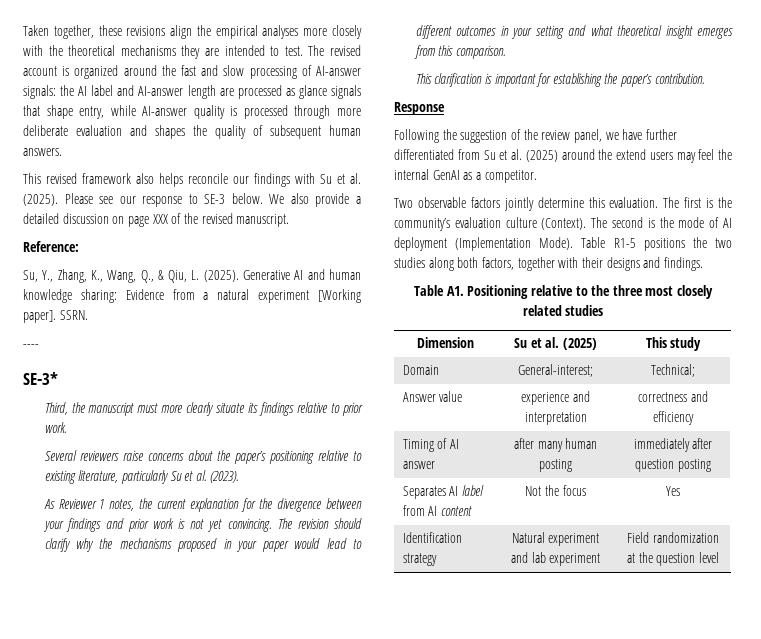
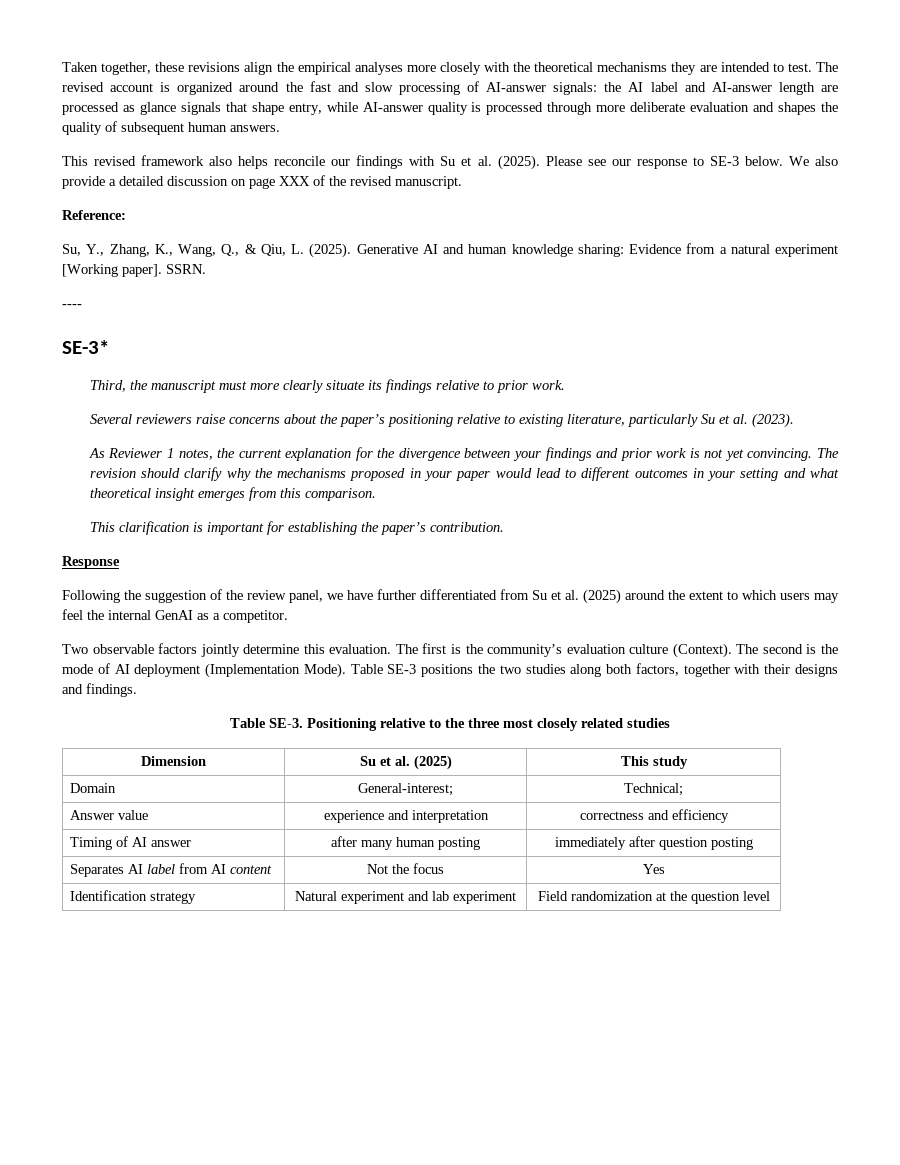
[616,149,646,160] extend -> [689,590,777,600] extent to which
[613,238,636,248] R1-5 -> [387,664,417,674] SE-3
[446,286,464,296] A1. -> [269,718,303,728] SE-3.

